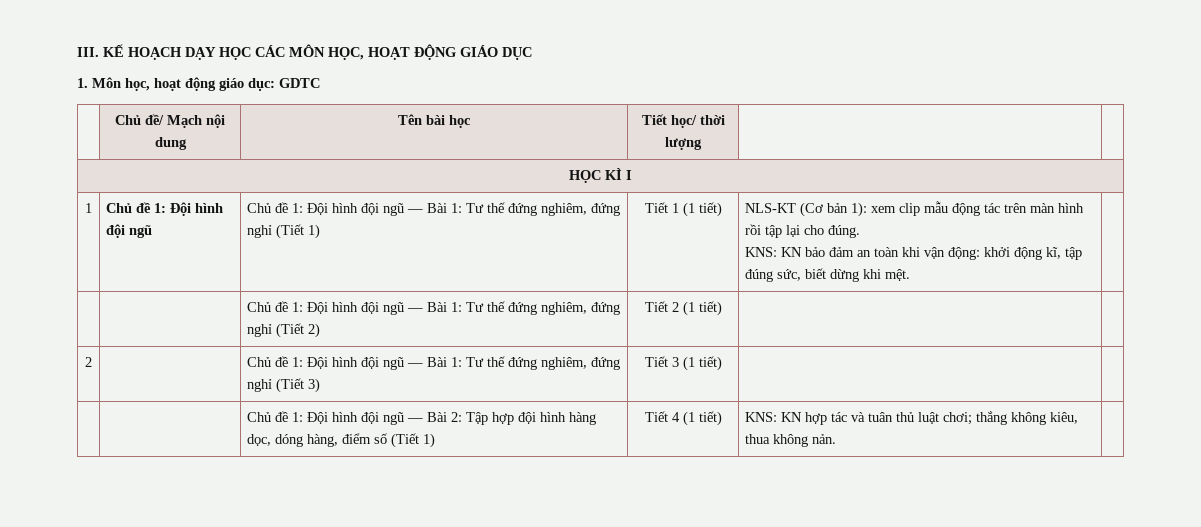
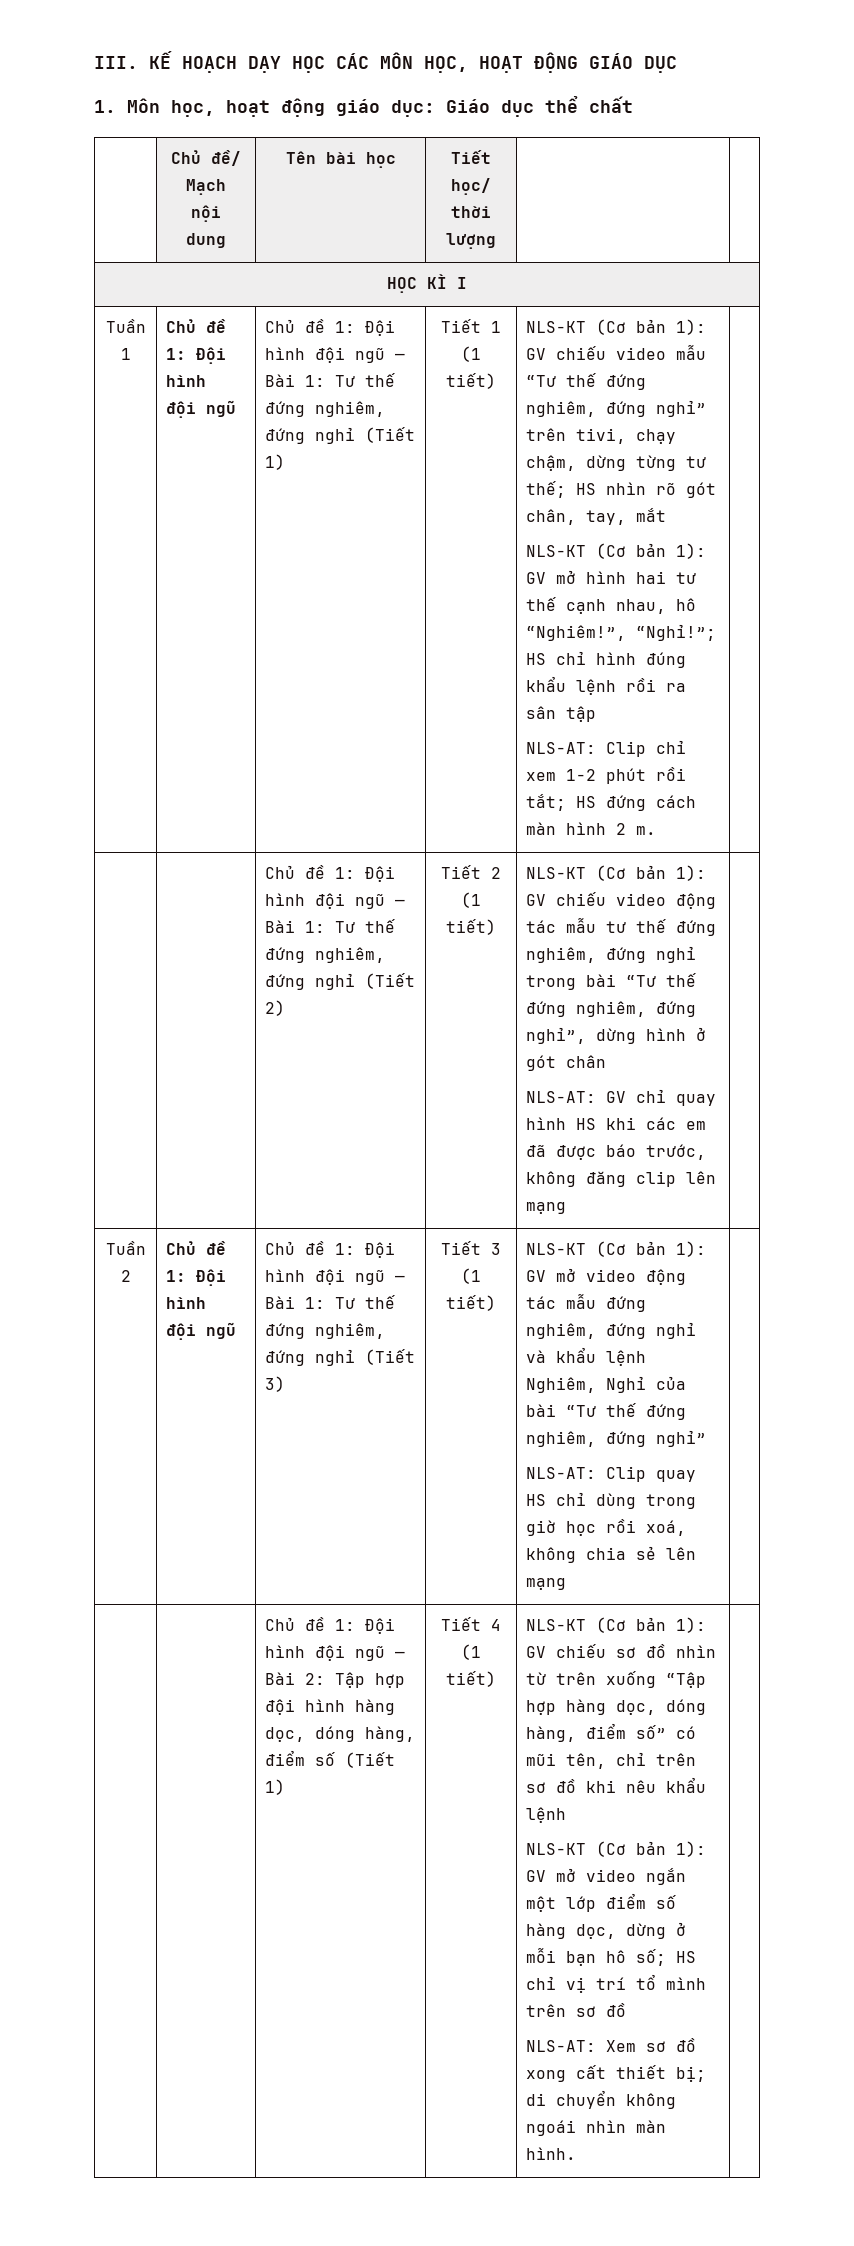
[279,78,320,88] GDTC -> [446,96,633,117] Giáo dục thể chất
(632, 175) none -> [105,319,146,333] Tuần
[871,201,1085,216] [745,224,861,238] [745,247,1083,260] [745,268,911,282] xem clip mẫu động tác trên màn hình rồi tập lại cho đúng. // KNS: KN bảo đảm an toàn khi vận động: khởi động kĩ, tập đúng sức, biết dừng khi mệt. -> [526,345,707,360] [526,373,647,390] [526,400,707,417] [526,428,677,444] [526,455,707,471] [526,481,717,498] [526,507,667,525] [526,543,707,559] [526,570,697,584] [526,597,697,614] [526,624,717,641] [526,651,687,668] [526,676,687,695] [526,706,597,722] [526,740,687,757] [526,767,687,784] [526,793,697,811] [526,822,657,835] GV chiếu video mẫu “Tư thế đứng nghiêm, đứng nghỉ” trên tivi, chạy chậm, dừng từng tư thế; HS nhìn rõ gót chân, tay, mắt // NLS-KT (Cơ bản 1): GV mở hình hai tư thế cạnh nhau, hô “Nghiêm!”, “Nghỉ!”; HS chỉ hình đúng khẩu lệnh rồi ra sân tập // NLS-AT: Clip chỉ xem 1-2 phút rồi tắt; HS đứng cách màn hình 2 m.
[85,357,92,367] | // 2 | -> [526,865,707,881] [526,892,717,909] [526,918,717,936] [526,946,697,963] [526,973,697,990] [526,1001,697,1017] [526,1027,707,1044] [526,1055,607,1071] [526,1089,717,1106] [526,1117,707,1130] [526,1144,707,1160] [526,1171,717,1187] [526,1202,567,1214] [105,1241,146,1255] [120,1270,131,1282] [166,1241,227,1255] [166,1269,227,1286] [166,1297,207,1309] [166,1322,237,1340] NLS-KT (Cơ bản 1): GV chiếu video động tác mẫu tư thế đứng nghiêm, đứng nghỉ trong bài “Tư thế đứng nghiêm, đứng nghỉ”, dừng hình ở gót chân // NLS-AT: GV chỉ quay hình HS khi các em đã được báo trước, không đăng clip lên mạng | // Tuần 2 | Chủ đề 1: Đội hình đội ngũ
(722, 363) none -> [526,1241,707,1257] [526,1268,687,1285] [526,1294,647,1312] [526,1322,697,1339] [526,1347,647,1366] [526,1376,687,1393] [526,1403,687,1420] [526,1430,707,1447] [526,1466,697,1482] [526,1492,697,1509] [526,1519,687,1536] [526,1546,697,1563] [526,1578,567,1590] NLS-KT (Cơ bản 1): GV mở video động tác mẫu đứng nghiêm, đứng nghỉ và khẩu lệnh Nghiêm, Nghỉ của bài “Tư thế đứng nghiêm, đứng nghỉ” // NLS-AT: Clip quay HS chỉ dùng trong giờ học rồi xoá, không chia sẻ lên mạng
[745,411,1079,425] [745,434,837,447] KNS: KN hợp tác và tuân thủ luật chơi; thắng không kiêu, thua không nản. -> [526,1617,707,1633] [526,1644,717,1658] [526,1671,707,1688] [526,1699,707,1715] [526,1723,697,1742] [526,1752,697,1769] [526,1777,707,1793] [526,1807,567,1823] [526,1841,707,1857] [526,1867,687,1885] [526,1893,677,1912] [526,1922,687,1939] [526,1948,697,1966] [526,1974,707,1993] [526,2003,627,2017] [526,2038,697,2052] [526,2065,707,2082] [526,2090,677,2109] [526,2120,667,2136] [526,2147,577,2160] NLS-KT (Cơ bản 1): GV chiếu sơ đồ nhìn từ trên xuống “Tập hợp hàng dọc, dóng hàng, điểm số” có mũi tên, chỉ trên sơ đồ khi nêu khẩu lệnh // NLS-KT (Cơ bản 1): GV mở video ngắn một lớp điểm số hàng dọc, dừng ở mỗi bạn hô số; HS chỉ vị trí tổ mình trên sơ đồ // NLS-AT: Xem sơ đồ xong cất thiết bị; di chuyển không ngoái nhìn màn hình.

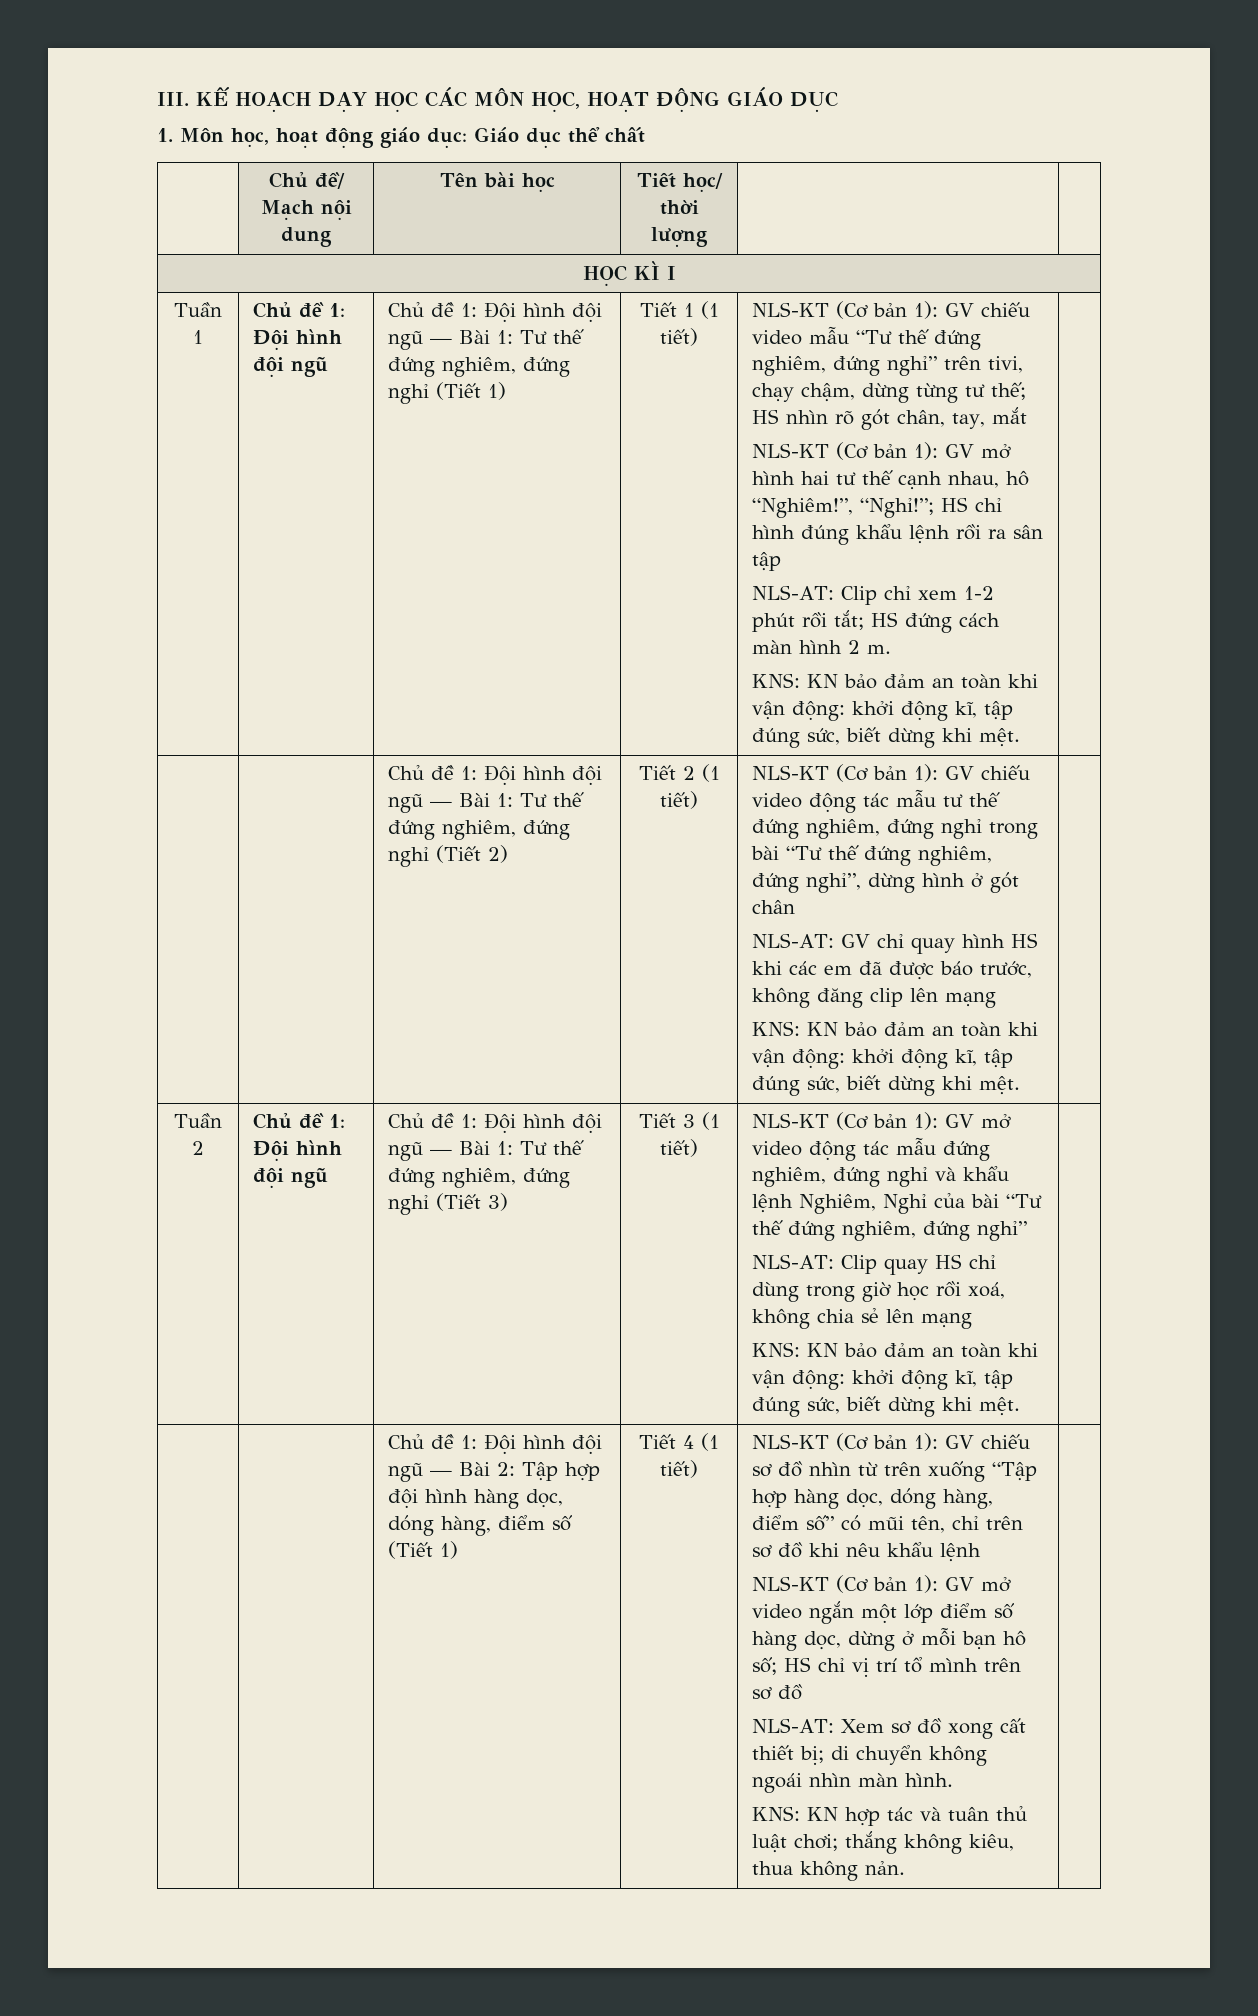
(657, 830) none -> [752,673,1039,689] [752,701,1014,721] [752,727,1021,748] // KNS: KN bảo đảm an toàn khi vận động: khởi động kĩ, tập đúng sức, biết dừng khi mệt.
(567, 1208) none -> [752,1021,1039,1037] [752,1049,1014,1069] [752,1075,1021,1096] // KNS: KN bảo đảm an toàn khi vận động: khởi động kĩ, tập đúng sức, biết dừng khi mệt.
(567, 1584) none -> [752,1342,1039,1358] [752,1370,1014,1390] [752,1396,1021,1417] // KNS: KN bảo đảm an toàn khi vận động: khởi động kĩ, tập đúng sức, biết dừng khi mệt.
(577, 2153) none -> [752,1806,1028,1826] [752,1831,1015,1854] [752,1860,906,1881] // KNS: KN hợp tác và tuân thủ luật chơi; thắng không kiêu, thua không nản.

